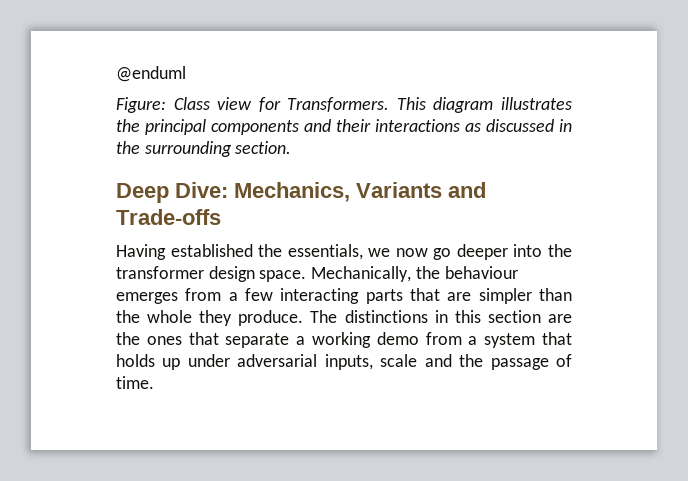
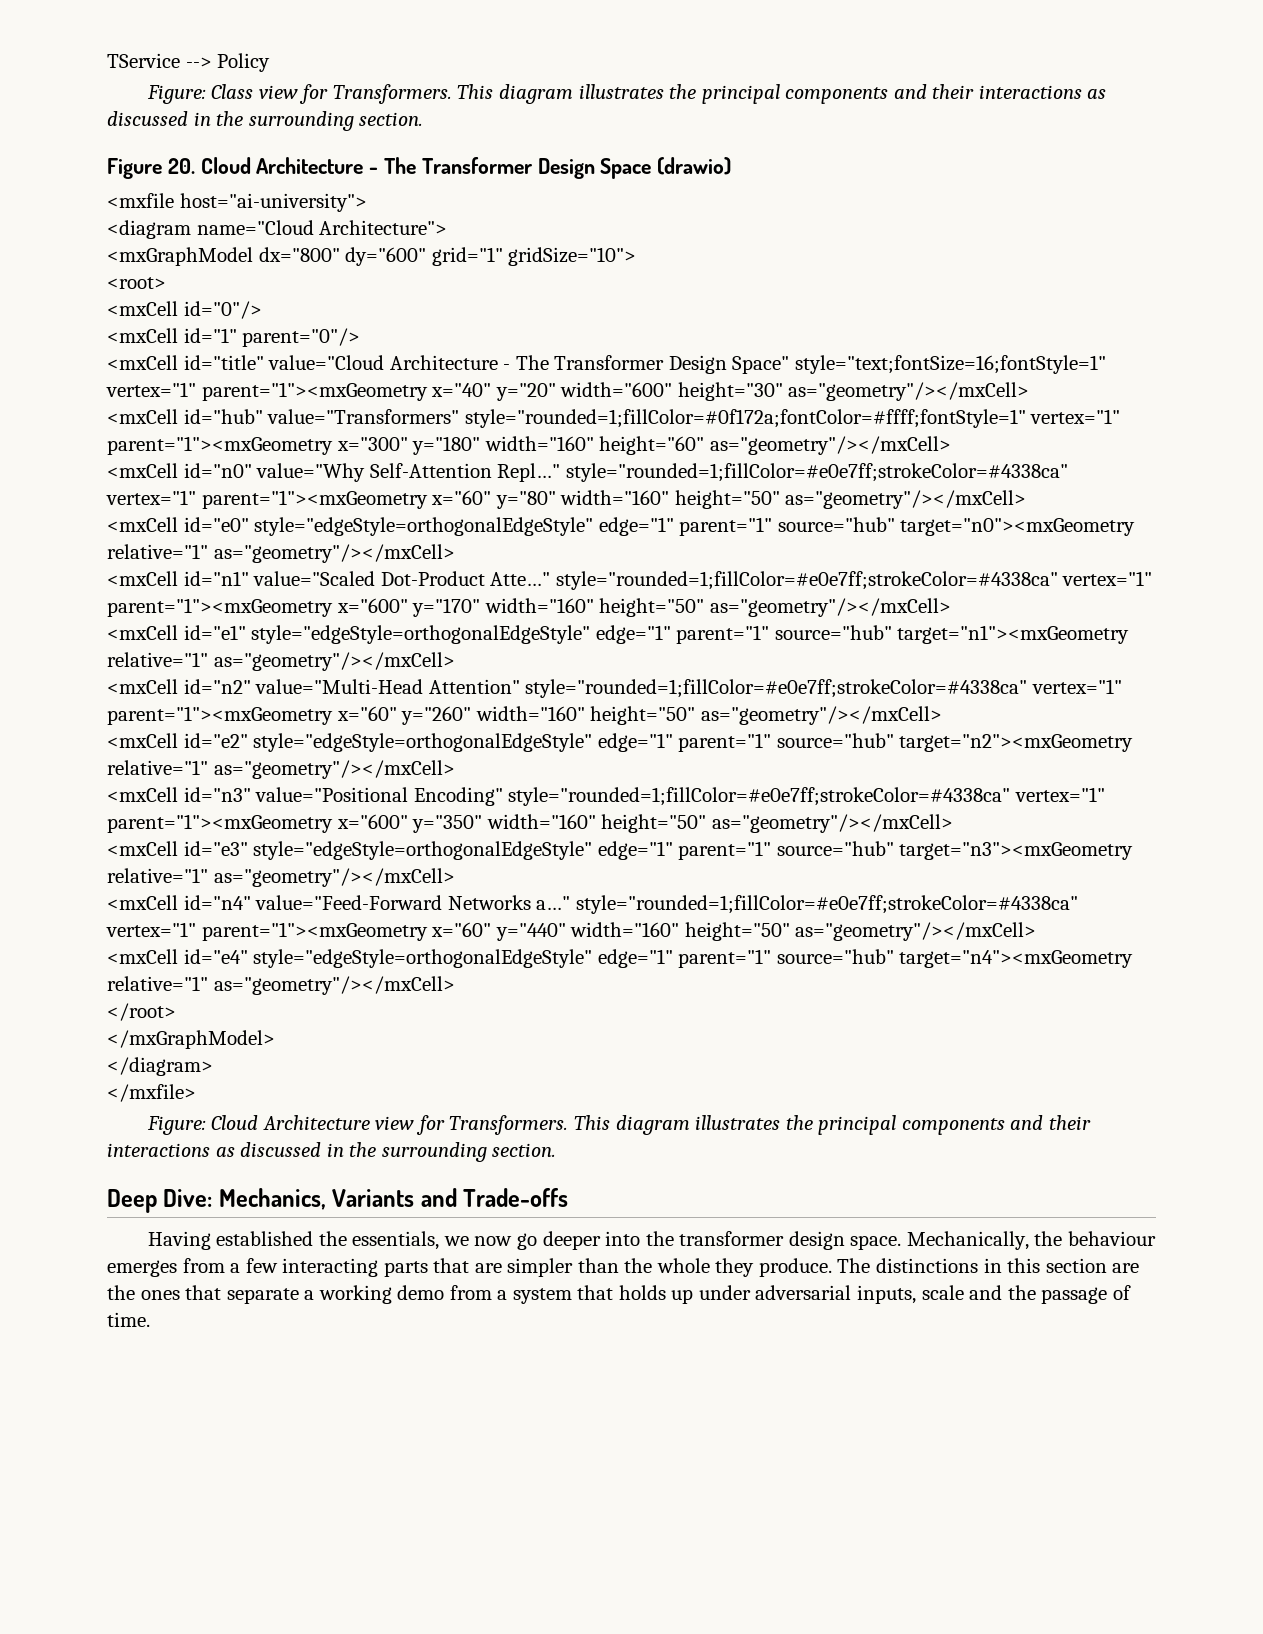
[116,66,186,82] @enduml -> [107,53,271,72] TService --> Policy
(292, 147) none -> [107,157,732,179] [107,193,367,212] [107,220,448,239] [107,247,637,266] [107,277,166,289] [107,301,262,319] [107,328,361,347] [107,355,1106,374] [106,382,1030,401] [107,409,1121,428] [107,436,951,455] [107,463,1068,482] [106,490,1027,509] [107,517,1136,536] [107,544,455,563] [107,571,1153,590] [107,598,951,617] [107,625,1130,644] [107,652,455,671] [107,679,1122,698] [107,706,942,725] [107,733,1134,752] [107,760,455,779] [107,787,1105,806] [107,814,953,833] [107,841,1134,860] [107,868,455,887] [107,895,1078,914] [106,922,1037,941] [107,949,1134,968] [107,976,455,995] [107,1003,176,1021] [107,1030,275,1049] [107,1057,213,1076] [107,1084,196,1102] [146,1115,1091,1135] [107,1142,557,1162] // Figure 20. Cloud Architecture - The Transformer Design Space (drawio) // <mxfile host="ai-university"> // <diagram name="Cloud Architecture"> // <mxGraphModel dx="800" dy="600" grid="1" gridSize="10"> // <root> // <mxCell id="0"/> // <mxCell id="1" parent="0"/> // <mxCell id="title" value="Cloud Architecture - The Transformer Design Space" style="text;fontSize=16;fontStyle=1" vertex="1" parent="1"><mxGeometry x="40" y="20" width="600" height="30" as="geometry"/></mxCell> // <mxCell id="hub" value="Transformers" style="rounded=1;fillColor=#0f172a;fontColor=#ffff;fontStyle=1" vertex="1" parent="1"><mxGeometry x="300" y="180" width="160" height="60" as="geometry"/></mxCell> // <mxCell id="n0" value="Why Self-Attention Repl…" style="rounded=1;fillColor=#e0e7ff;strokeColor=#4338ca" vertex="1" parent="1"><mxGeometry x="60" y="80" width="160" height="50" as="geometry"/></mxCell> // <mxCell id="e0" style="edgeStyle=orthogonalEdgeStyle" edge="1" parent="1" source="hub" target="n0"><mxGeometry relative="1" as="geometry"/></mxCell> // <mxCell id="n1" value="Scaled Dot-Product Atte…" style="rounded=1;fillColor=#e0e7ff;strokeColor=#4338ca" vertex="1" parent="1"><mxGeometry x="600" y="170" width="160" height="50" as="geometry"/></mxCell> // <mxCell id="e1" style="edgeStyle=orthogonalEdgeStyle" edge="1" parent="1" source="hub" target="n1"><mxGeometry relative="1" as="geometry"/></mxCell> // <mxCell id="n2" value="Multi-Head Attention" style="rounded=1;fillColor=#e0e7ff;strokeColor=#4338ca" vertex="1" parent="1"><mxGeometry x="60" y="260" width="160" height="50" as="geometry"/></mxCell> // <mxCell id="e2" style="edgeStyle=orthogonalEdgeStyle" edge="1" parent="1" source="hub" target="n2"><mxGeometry relative="1" as="geometry"/></mxCell> // <mxCell id="n3" value="Positional Encoding" style="rounded=1;fillColor=#e0e7ff;strokeColor=#4338ca" vertex="1" parent="1"><mxGeometry x="600" y="350" width="160" height="50" as="geometry"/></mxCell> // <mxCell id="e3" style="edgeStyle=orthogonalEdgeStyle" edge="1" parent="1" source="hub" target="n3"><mxGeometry relative="1" as="geometry"/></mxCell> // <mxCell id="n4" value="Feed-Forward Networks a…" style="rounded=1;fillColor=#e0e7ff;strokeColor=#4338ca" vertex="1" parent="1"><mxGeometry x="60" y="440" width="160" height="50" as="geometry"/></mxCell> // <mxCell id="e4" style="edgeStyle=orthogonalEdgeStyle" edge="1" parent="1" source="hub" target="n4"><mxGeometry relative="1" as="geometry"/></mxCell> // </root> // </mxGraphModel> // </diagram> // </mxfile> // Figure: Cloud Architecture view for Transformers. This diagram illustrates the principal components and their interactions as discussed in the surrounding section.

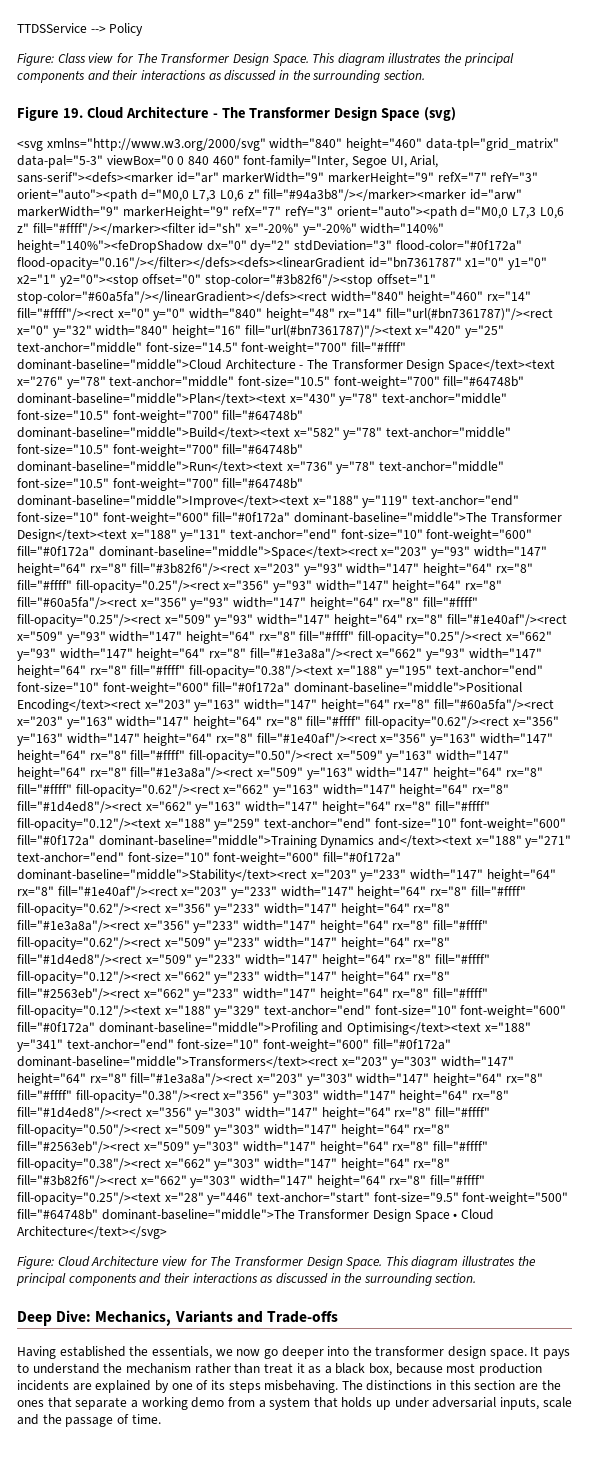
[107,53,180,68] TService -> [17,23,87,33] TTDSService
[332,84,452,104] Transformers. -> [136,53,309,66] The Transformer Design Space.
[167,158,195,174] 20. -> [62,108,83,118] 19.
[657,157,732,175] [107,193,367,212] [107,220,448,239] [107,247,637,266] [107,277,166,289] [107,301,262,319] [107,328,361,347] [107,355,1106,374] [106,382,1030,401] [107,409,1121,428] [107,436,951,455] [107,463,1068,482] [106,490,1027,509] [107,517,1136,536] [107,544,455,563] [107,571,1153,590] [107,598,951,617] [107,625,1130,644] [107,652,455,671] [107,679,1122,698] [107,706,942,725] [107,733,1134,752] [107,760,455,779] [107,787,1105,806] [107,814,953,833] [107,841,1134,860] [107,868,455,887] [107,895,1078,914] [106,922,1037,941] [107,949,1134,968] [107,976,455,995] [107,1003,176,1021] [107,1030,275,1049] [107,1057,213,1076] [107,1084,196,1102] (drawio) // <mxfile host="ai-university"> // <diagram name="Cloud Architecture"> // <mxGraphModel dx="800" dy="600" grid="1" gridSize="10"> // <root> // <mxCell id="0"/> // <mxCell id="1" parent="0"/> // <mxCell id="title" value="Cloud Architecture - The Transformer Design Space" style="text;fontSize=16;fontStyle=1" vertex="1" parent="1"><mxGeometry x="40" y="20" width="600" height="30" as="geometry"/></mxCell> // <mxCell id="hub" value="Transformers" style="rounded=1;fillColor=#0f172a;fontColor=#ffff;fontStyle=1" vertex="1" parent="1"><mxGeometry x="300" y="180" width="160" height="60" as="geometry"/></mxCell> // <mxCell id="n0" value="Why Self-Attention Repl…" style="rounded=1;fillColor=#e0e7ff;strokeColor=#4338ca" vertex="1" parent="1"><mxGeometry x="60" y="80" width="160" height="50" as="geometry"/></mxCell> // <mxCell id="e0" style="edgeStyle=orthogonalEdgeStyle" edge="1" parent="1" source="hub" target="n0"><mxGeometry relative="1" as="geometry"/></mxCell> // <mxCell id="n1" value="Scaled Dot-Product Atte…" style="rounded=1;fillColor=#e0e7ff;strokeColor=#4338ca" vertex="1" parent="1"><mxGeometry x="600" y="170" width="160" height="50" as="geometry"/></mxCell> // <mxCell id="e1" style="edgeStyle=orthogonalEdgeStyle" edge="1" parent="1" source="hub" target="n1"><mxGeometry relative="1" as="geometry"/></mxCell> // <mxCell id="n2" value="Multi-Head Attention" style="rounded=1;fillColor=#e0e7ff;strokeColor=#4338ca" vertex="1" parent="1"><mxGeometry x="60" y="260" width="160" height="50" as="geometry"/></mxCell> // <mxCell id="e2" style="edgeStyle=orthogonalEdgeStyle" edge="1" parent="1" source="hub" target="n2"><mxGeometry relative="1" as="geometry"/></mxCell> // <mxCell id="n3" value="Positional Encoding" style="rounded=1;fillColor=#e0e7ff;strokeColor=#4338ca" vertex="1" parent="1"><mxGeometry x="600" y="350" width="160" height="50" as="geometry"/></mxCell> // <mxCell id="e3" style="edgeStyle=orthogonalEdgeStyle" edge="1" parent="1" source="hub" target="n3"><mxGeometry relative="1" as="geometry"/></mxCell> // <mxCell id="n4" value="Feed-Forward Networks a…" style="rounded=1;fillColor=#e0e7ff;strokeColor=#4338ca" vertex="1" parent="1"><mxGeometry x="60" y="440" width="160" height="50" as="geometry"/></mxCell> // <mxCell id="e4" style="edgeStyle=orthogonalEdgeStyle" edge="1" parent="1" source="hub" target="n4"><mxGeometry relative="1" as="geometry"/></mxCell> // </root> // </mxGraphModel> // </diagram> // </mxfile> -> [424,107,457,121] [17,138,559,151] [17,155,439,168] [17,172,539,185] [17,189,522,202] [17,206,564,219] [17,223,445,236] [17,240,522,253] [17,257,547,270] [17,274,436,287] [17,291,531,304] [17,308,553,321] [17,325,504,338] [17,342,406,355] [17,359,555,372] [17,376,525,389] [17,393,507,406] [17,410,304,423] [17,427,511,440] [17,444,304,457] [17,461,504,474] [17,478,304,491] [17,495,519,508] [17,512,562,525] [17,529,533,542] [17,546,547,559] [17,563,533,576] [17,580,502,593] [17,597,478,610] [17,614,567,627] [17,631,552,644] [17,648,542,661] [17,665,543,678] [17,682,522,695] [17,699,554,712] [17,716,559,729] [17,733,553,746] [17,750,509,763] [17,767,543,780] [17,784,509,797] [17,801,490,814] [17,818,567,831] [17,835,572,848] [17,852,401,865] [17,869,556,882] [17,886,526,899] [17,903,451,916] [17,920,488,933] [17,937,451,950] [17,954,490,967] [17,971,451,984] [17,988,488,1001] [17,1005,567,1018] [17,1022,531,1035] [17,1039,451,1052] [17,1056,514,1069] [17,1073,543,1086] [17,1090,509,1103] [17,1107,490,1120] [17,1124,451,1137] [17,1141,488,1154] [17,1158,451,1171] [17,1175,485,1188] [17,1192,569,1205] [17,1209,494,1222] [17,1226,167,1239] (svg) // <svg xmlns="http://www.w3.org/2000/svg" width="840" height="460" data-tpl="grid_matrix" data-pal="5-3" viewBox="0 0 840 460" font-family="Inter, Segoe UI, Arial, sans-serif"><defs><marker id="ar" markerWidth="9" markerHeight="9" refX="7" refY="3" orient="auto"><path d="M0,0 L7,3 L0,6 z" fill="#94a3b8"/></marker><marker id="arw" markerWidth="9" markerHeight="9" refX="7" refY="3" orient="auto"><path d="M0,0 L7,3 L0,6 z" fill="#ffff"/></marker><filter id="sh" x="-20%" y="-20%" width="140%" height="140%"><feDropShadow dx="0" dy="2" stdDeviation="3" flood-color="#0f172a" flood-opacity="0.16"/></filter></defs><defs><linearGradient id="bn7361787" x1="0" y1="0" x2="1" y2="0"><stop offset="0" stop-color="#3b82f6"/><stop offset="1" stop-color="#60a5fa"/></linearGradient></defs><rect width="840" height="460" rx="14" fill="#ffff"/><rect x="0" y="0" width="840" height="48" rx="14" fill="url(#bn7361787)"/><rect x="0" y="32" width="840" height="16" fill="url(#bn7361787)"/><text x="420" y="25" text-anchor="middle" font-size="14.5" font-weight="700" fill="#ffff" dominant-baseline="middle">Cloud Architecture - The Transformer Design Space</text><text x="276" y="78" text-anchor="middle" font-size="10.5" font-weight="700" fill="#64748b" dominant-baseline="middle">Plan</text><text x="430" y="78" text-anchor="middle" font-size="10.5" font-weight="700" fill="#64748b" dominant-baseline="middle">Build</text><text x="582" y="78" text-anchor="middle" font-size="10.5" font-weight="700" fill="#64748b" dominant-baseline="middle">Run</text><text x="736" y="78" text-anchor="middle" font-size="10.5" font-weight="700" fill="#64748b" dominant-baseline="middle">Improve</text><text x="188" y="119" text-anchor="end" font-size="10" font-weight="600" fill="#0f172a" dominant-baseline="middle">The Transformer Design</text><text x="188" y="131" text-anchor="end" font-size="10" font-weight="600" fill="#0f172a" dominant-baseline="middle">Space</text><rect x="203" y="93" width="147" height="64" rx="8" fill="#3b82f6"/><rect x="203" y="93" width="147" height="64" rx="8" fill="#ffff" fill-opacity="0.25"/><rect x="356" y="93" width="147" height="64" rx="8" fill="#60a5fa"/><rect x="356" y="93" width="147" height="64" rx="8" fill="#ffff" fill-opacity="0.25"/><rect x="509" y="93" width="147" height="64" rx="8" fill="#1e40af"/><rect x="509" y="93" width="147" height="64" rx="8" fill="#ffff" fill-opacity="0.25"/><rect x="662" y="93" width="147" height="64" rx="8" fill="#1e3a8a"/><rect x="662" y="93" width="147" height="64" rx="8" fill="#ffff" fill-opacity="0.38"/><text x="188" y="195" text-anchor="end" font-size="10" font-weight="600" fill="#0f172a" dominant-baseline="middle">Positional Encoding</text><rect x="203" y="163" width="147" height="64" rx="8" fill="#60a5fa"/><rect x="203" y="163" width="147" height="64" rx="8" fill="#ffff" fill-opacity="0.62"/><rect x="356" y="163" width="147" height="64" rx="8" fill="#1e40af"/><rect x="356" y="163" width="147" height="64" rx="8" fill="#ffff" fill-opacity="0.50"/><rect x="509" y="163" width="147" height="64" rx="8" fill="#1e3a8a"/><rect x="509" y="163" width="147" height="64" rx="8" fill="#ffff" fill-opacity="0.62"/><rect x="662" y="163" width="147" height="64" rx="8" fill="#1d4ed8"/><rect x="662" y="163" width="147" height="64" rx="8" fill="#ffff" fill-opacity="0.12"/><text x="188" y="259" text-anchor="end" font-size="10" font-weight="600" fill="#0f172a" dominant-baseline="middle">Training Dynamics and</text><text x="188" y="271" text-anchor="end" font-size="10" font-weight="600" fill="#0f172a" dominant-baseline="middle">Stability</text><rect x="203" y="233" width="147" height="64" rx="8" fill="#1e40af"/><rect x="203" y="233" width="147" height="64" rx="8" fill="#ffff" fill-opacity="0.62"/><rect x="356" y="233" width="147" height="64" rx="8" fill="#1e3a8a"/><rect x="356" y="233" width="147" height="64" rx="8" fill="#ffff" fill-opacity="0.62"/><rect x="509" y="233" width="147" height="64" rx="8" fill="#1d4ed8"/><rect x="509" y="233" width="147" height="64" rx="8" fill="#ffff" fill-opacity="0.12"/><rect x="662" y="233" width="147" height="64" rx="8" fill="#2563eb"/><rect x="662" y="233" width="147" height="64" rx="8" fill="#ffff" fill-opacity="0.12"/><text x="188" y="329" text-anchor="end" font-size="10" font-weight="600" fill="#0f172a" dominant-baseline="middle">Profiling and Optimising</text><text x="188" y="341" text-anchor="end" font-size="10" font-weight="600" fill="#0f172a" dominant-baseline="middle">Transformers</text><rect x="203" y="303" width="147" height="64" rx="8" fill="#1e3a8a"/><rect x="203" y="303" width="147" height="64" rx="8" fill="#ffff" fill-opacity="0.38"/><rect x="356" y="303" width="147" height="64" rx="8" fill="#1d4ed8"/><rect x="356" y="303" width="147" height="64" rx="8" fill="#ffff" fill-opacity="0.50"/><rect x="509" y="303" width="147" height="64" rx="8" fill="#2563eb"/><rect x="509" y="303" width="147" height="64" rx="8" fill="#ffff" fill-opacity="0.38"/><rect x="662" y="303" width="147" height="64" rx="8" fill="#3b82f6"/><rect x="662" y="303" width="147" height="64" rx="8" fill="#ffff" fill-opacity="0.25"/><text x="28" y="446" text-anchor="start" font-size="9.5" font-weight="500" fill="#64748b" dominant-baseline="middle">The Transformer Design Space • Cloud Architecture</text></svg>
[449,1115,569,1135] Transformers. -> [210,1256,383,1269] The Transformer Design Space.
[906,1231,1156,1250] [107,1258,832,1277] Mechanically, the behaviour emerges from a few interacting parts that are simpler than the whole they produce. -> [530,1346,571,1359] [17,1363,543,1376] [17,1380,339,1393] It pays to understand the mechanism rather than treat it as a black box, because most production incidents are explained by one of its steps misbehaving.

